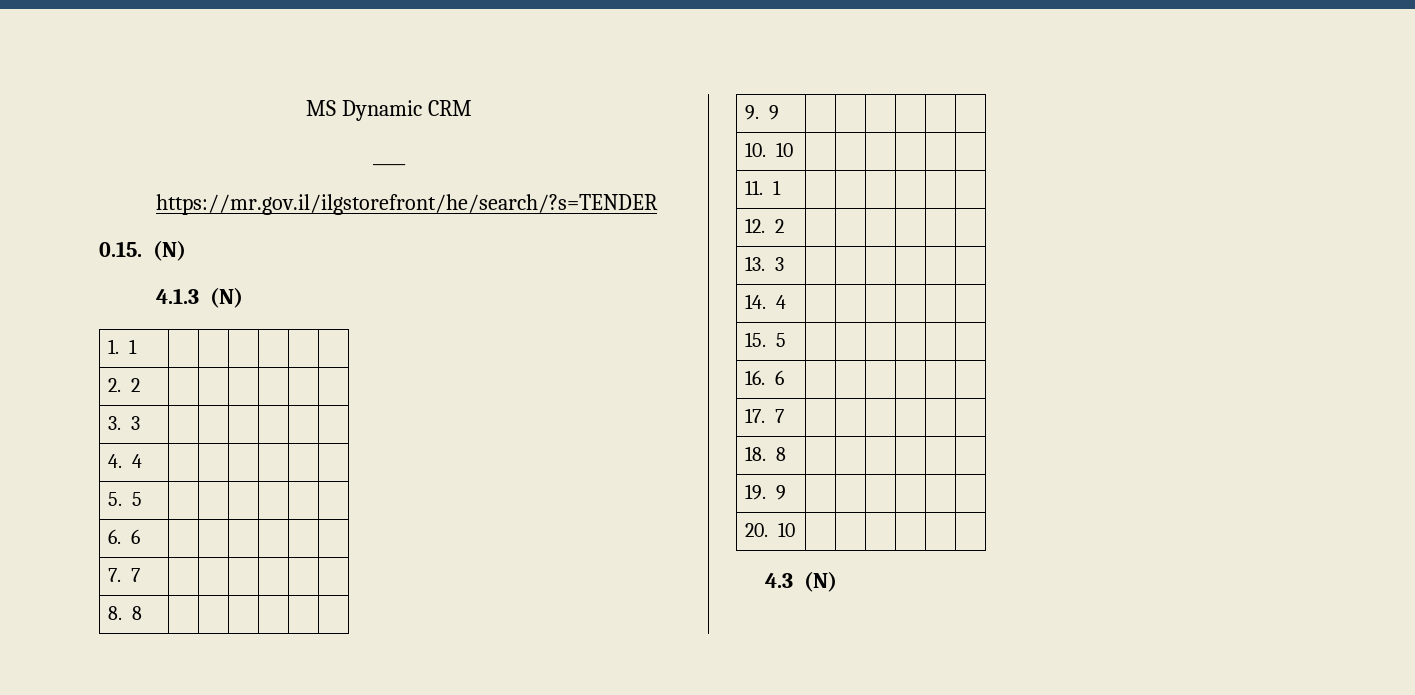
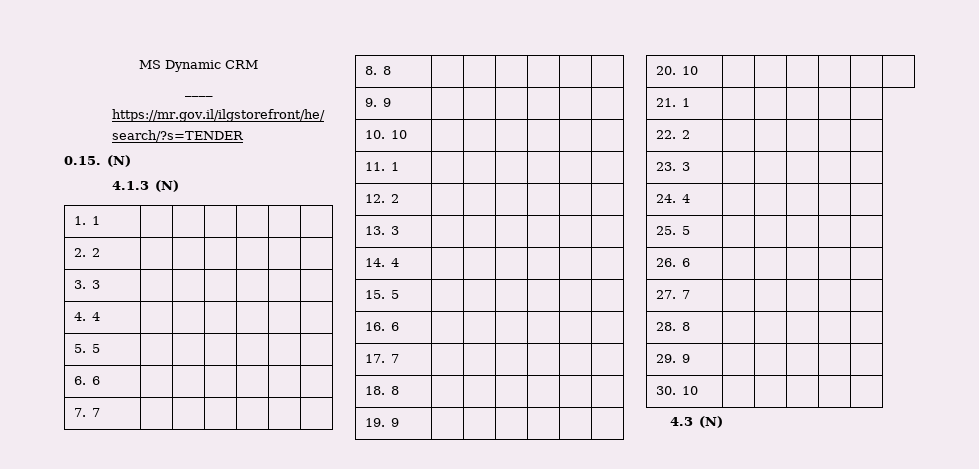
(796, 529) none -> [655,98,691,107] [655,130,691,139] [655,162,691,171] [655,194,691,203] [655,226,691,235] [655,258,691,267] [655,290,691,299] [655,322,691,331] [655,354,691,363] [655,386,699,395] // 21. 1 | | | | | // 22. 2 | | | | | // 23. 3 | | | | | // 24. 4 | | | | | // 25. 5 | | | | | // 26. 6 | | | | | // 27. 7 | | | | | // 28. 8 | | | | | // 29. 9 | | | | | // 30. 10 | | | | |

